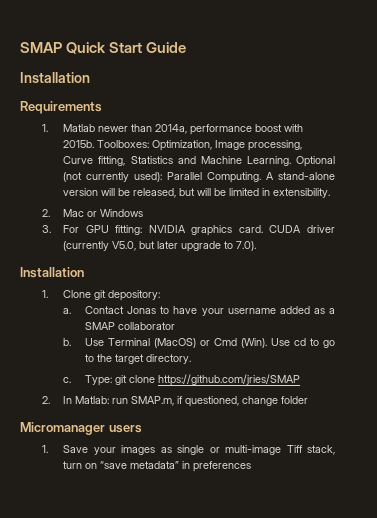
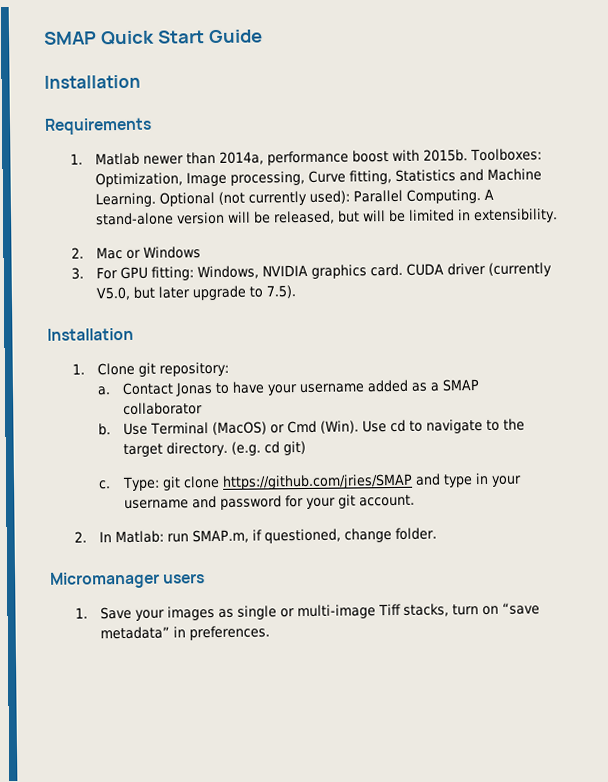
(143, 230) none -> [196,265,259,280] Windows,
[236,241,257,251] 7.0). -> [265,285,296,299] 7.5).
[108,290,161,301] depository: -> [158,361,229,377] repository:
[323,340,336,348] go -> [425,419,483,434] navigate
(192, 359) none -> [230,440,306,456] (e.g. cd git)
(301, 380) none -> [414,472,522,488] [123,494,415,510] and type in your username and password for your git account.
[281,396,309,404] folder -> [394,527,437,540] folder.
[307,445,336,455] stack, -> [402,603,449,617] stacks,
[193,461,252,472] preferences -> [188,625,270,641] preferences.

